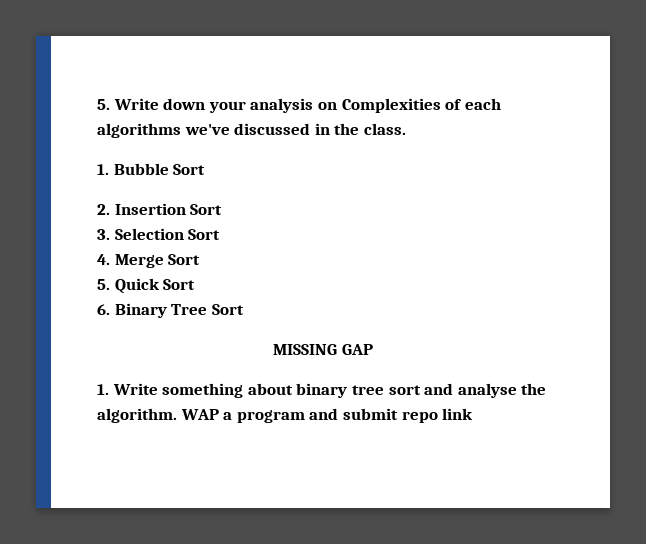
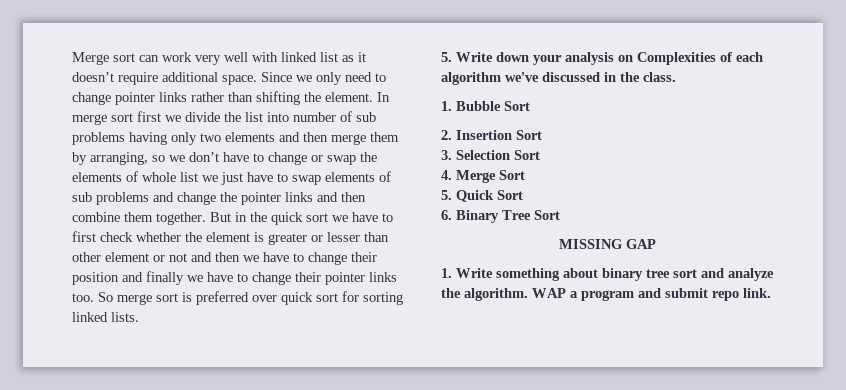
(97, 104) none -> [72,52,366,65] [72,72,386,85] [72,91,390,105] [72,111,376,125] [72,132,399,145] [72,152,377,165] [72,171,391,185] [72,192,366,205] [72,212,393,225] [72,231,389,245] [72,252,377,265] [72,271,397,285] [72,291,403,305] [72,312,139,322] Merge sort can work very well with linked list as it doesn’t require additional space. Since we only need to change pointer links rather than shifting the element. In merge sort first we divide the list into number of sub problems having only two elements and then merge them by arranging, so we don’t have to change or swap the elements of whole list we just have to swap elements of sub problems and change the pointer links and then combine them together. But in the quick sort we have to first check whether the element is greater or lesser than other element or not and then we have to change their position and finally we have to change their pointer links too. So merge sort is preferred over quick sort for sorting linked lists. //
[97,123,181,138] algorithms -> [441,72,501,85] algorithm
[457,383,517,398] analyse -> [728,268,774,281] analyze
[442,408,474,420] link -> [743,288,771,298] link.

